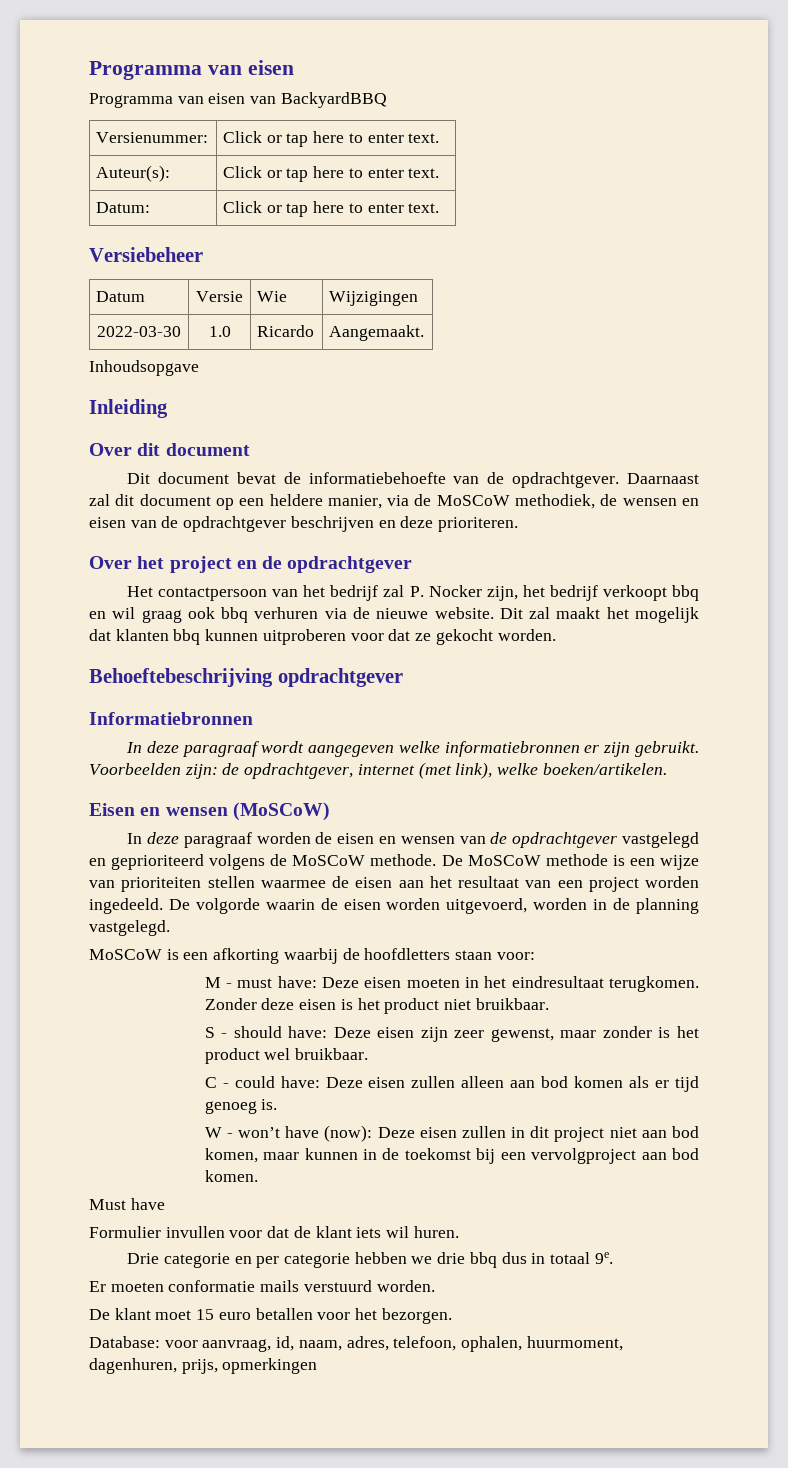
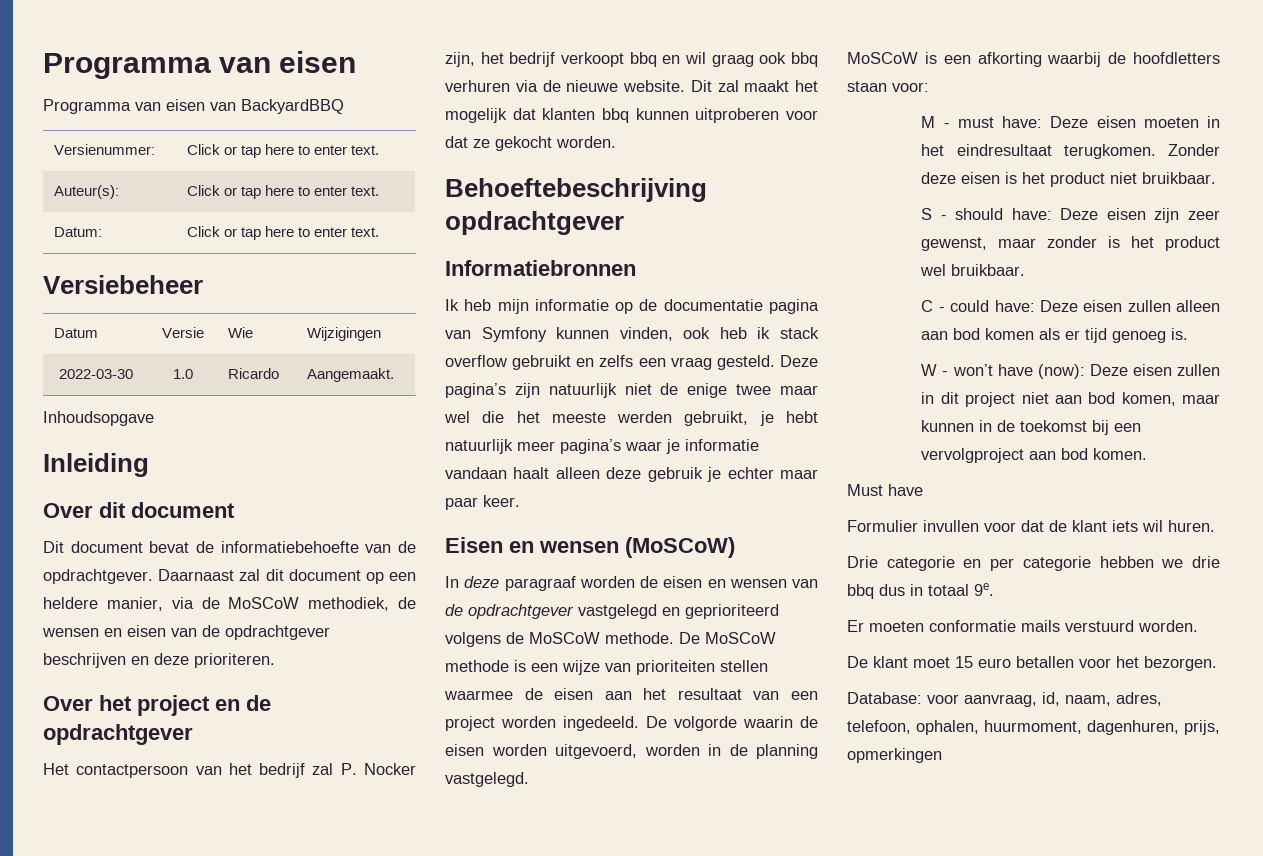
[126,741,699,757] [89,762,667,779] In deze paragraaf wordt aangegeven welke informatiebronnen er zijn gebruikt. Voorbeelden zijn: de opdrachtgever, internet (met link), welke boeken/artikelen. -> [445,299,819,314] [445,327,819,342] [445,355,818,370] [445,383,818,398] [444,411,818,426] [445,439,759,454] [445,467,818,482] [445,495,520,510] Ik heb mijn informatie op de documentatie pagina van Symfony kunnen vinden, ook heb ik stack overflow gebruikt en zelfs een vraag gesteld. Deze pagina’s zijn natuurlijk niet de enige twee maar wel die het meeste werden gebruikt, je hebt natuurlijk meer pagina’s waar je informatie vandaan haalt alleen deze gebruik je echter maar paar keer.

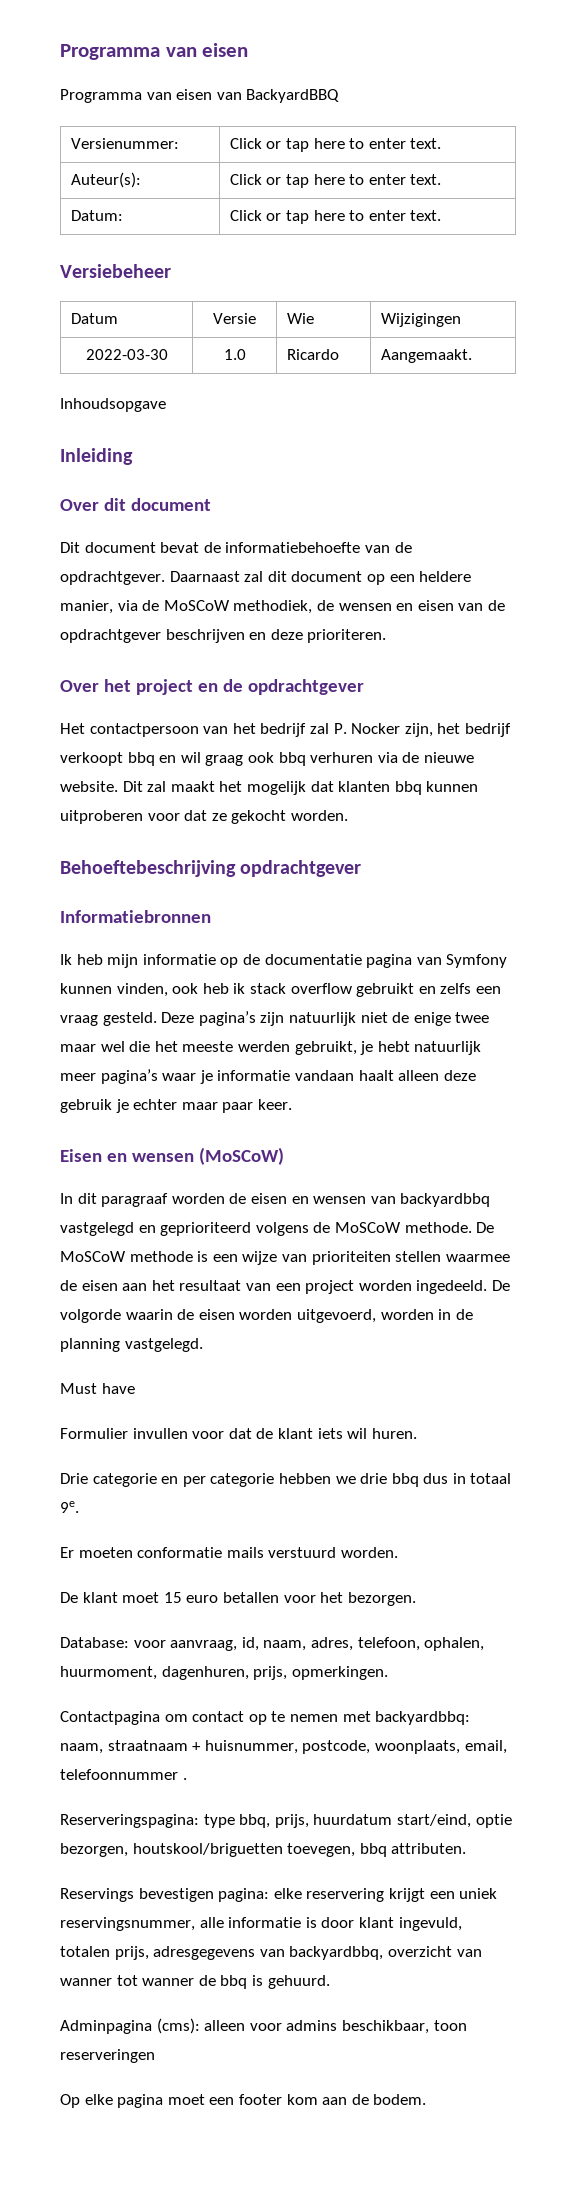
[464,576,500,588] deze -> [77,1193,97,1204] dit
[445,604,574,619] de opdrachtgever -> [400,1193,491,1207] backyardbbq
[847,52,1220,67] [847,81,929,92] [921,116,1220,128] [921,144,1220,159] [921,172,1217,187] [921,208,1220,223] [921,236,1220,251] [920,264,1026,276] [921,300,1220,312] [921,328,1189,343] [921,364,1220,379] [921,392,1220,407] [921,420,1142,435] [921,448,1148,463] // MoSCoW is een afkorting waarbij de hoofdletters staan voor: // M - must have: Deze eisen moeten in het eindresultaat terugkomen. Zonder deze eisen is het product niet bruikbaar. // S - should have: Deze eisen zijn zeer gewenst, maar zonder is het product wel bruikbaar. // C - could have: Deze eisen zullen alleen aan bod komen als er tijd genoeg is. // W - won’t have (now): Deze eisen zullen in dit project niet aan bod komen, maar kunnen in de toekomst bij een vervolgproject aan bod komen. -> (203, 1345) none
[847,748,942,763] opmerkingen -> [291,1666,388,1680] [60,1711,471,1725] [60,1740,507,1754] [60,1769,187,1780] [60,1814,512,1828] [60,1843,467,1857] [60,1888,498,1902] [60,1917,462,1931] [60,1946,482,1960] [60,1975,330,1989] [60,2018,467,2034] [60,2049,155,2063] [60,2094,427,2108] opmerkingen. // Contactpagina om contact op te nemen met backyardbbq: naam, straatnaam + huisnummer, postcode, woonplaats, email, telefoonnummer . // Reserveringspagina: type bbq, prijs, huurdatum start/eind, optie bezorgen, houtskool/briguetten toevegen, bbq attributen. // Reservings bevestigen pagina: elke reservering krijgt een uniek reservingsnummer, alle informatie is door klant ingevuld, totalen prijs, adresgegevens van backyardbbq, overzicht van wanner tot wanner de bbq is gehuurd. // Adminpagina (cms): alleen voor admins beschikbaar, toon reserveringen // Op elke pagina moet een footer kom aan de bodem.

